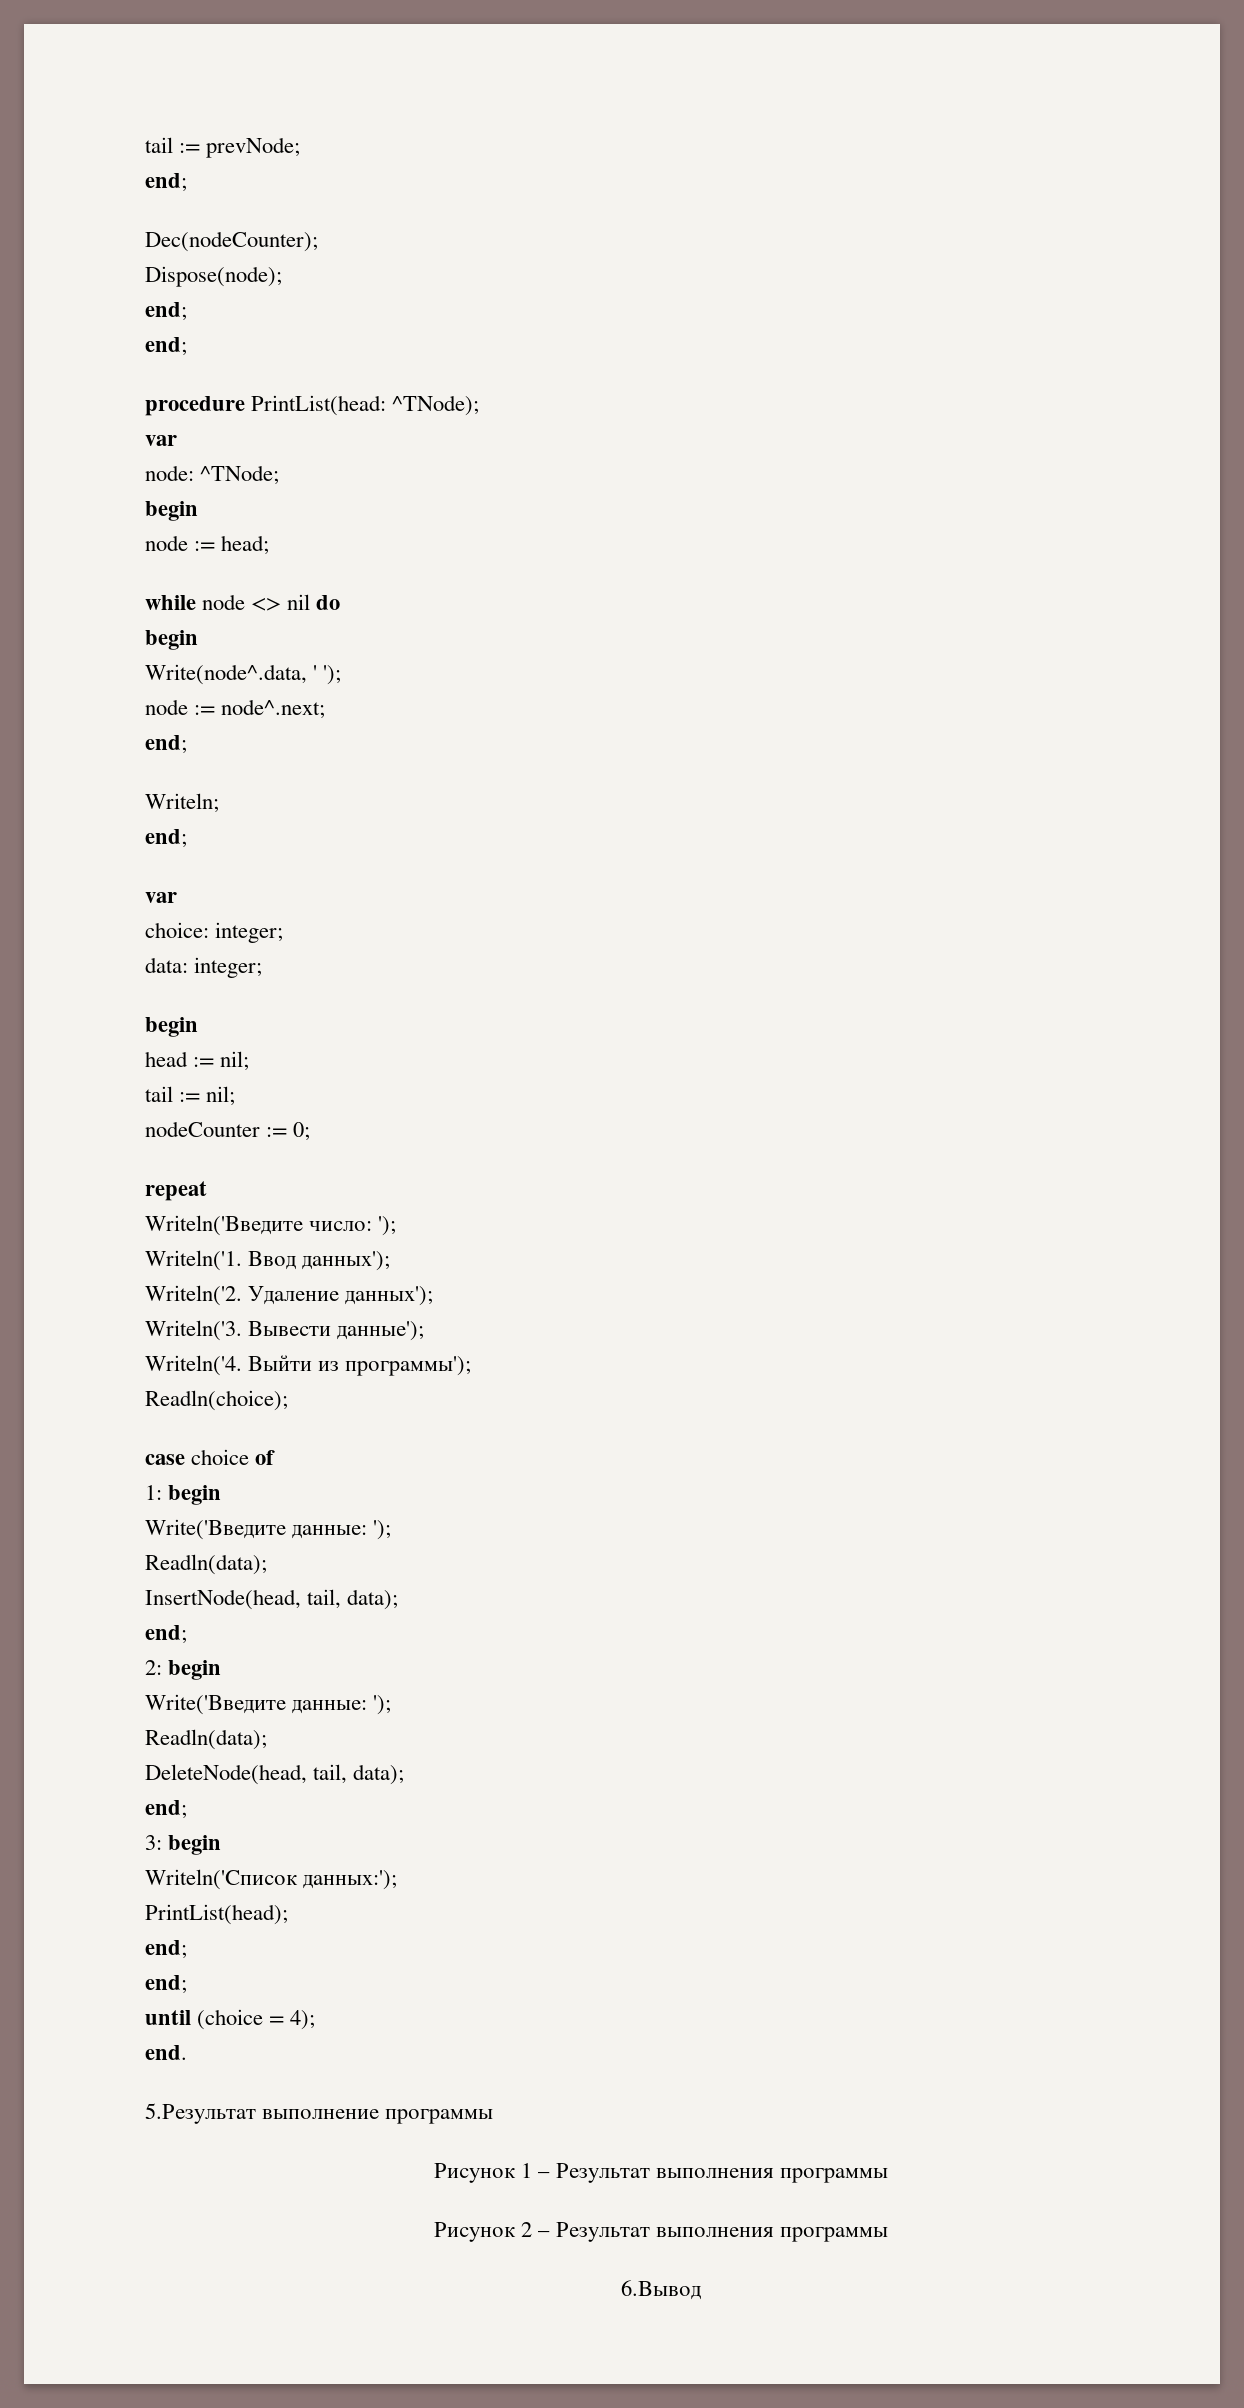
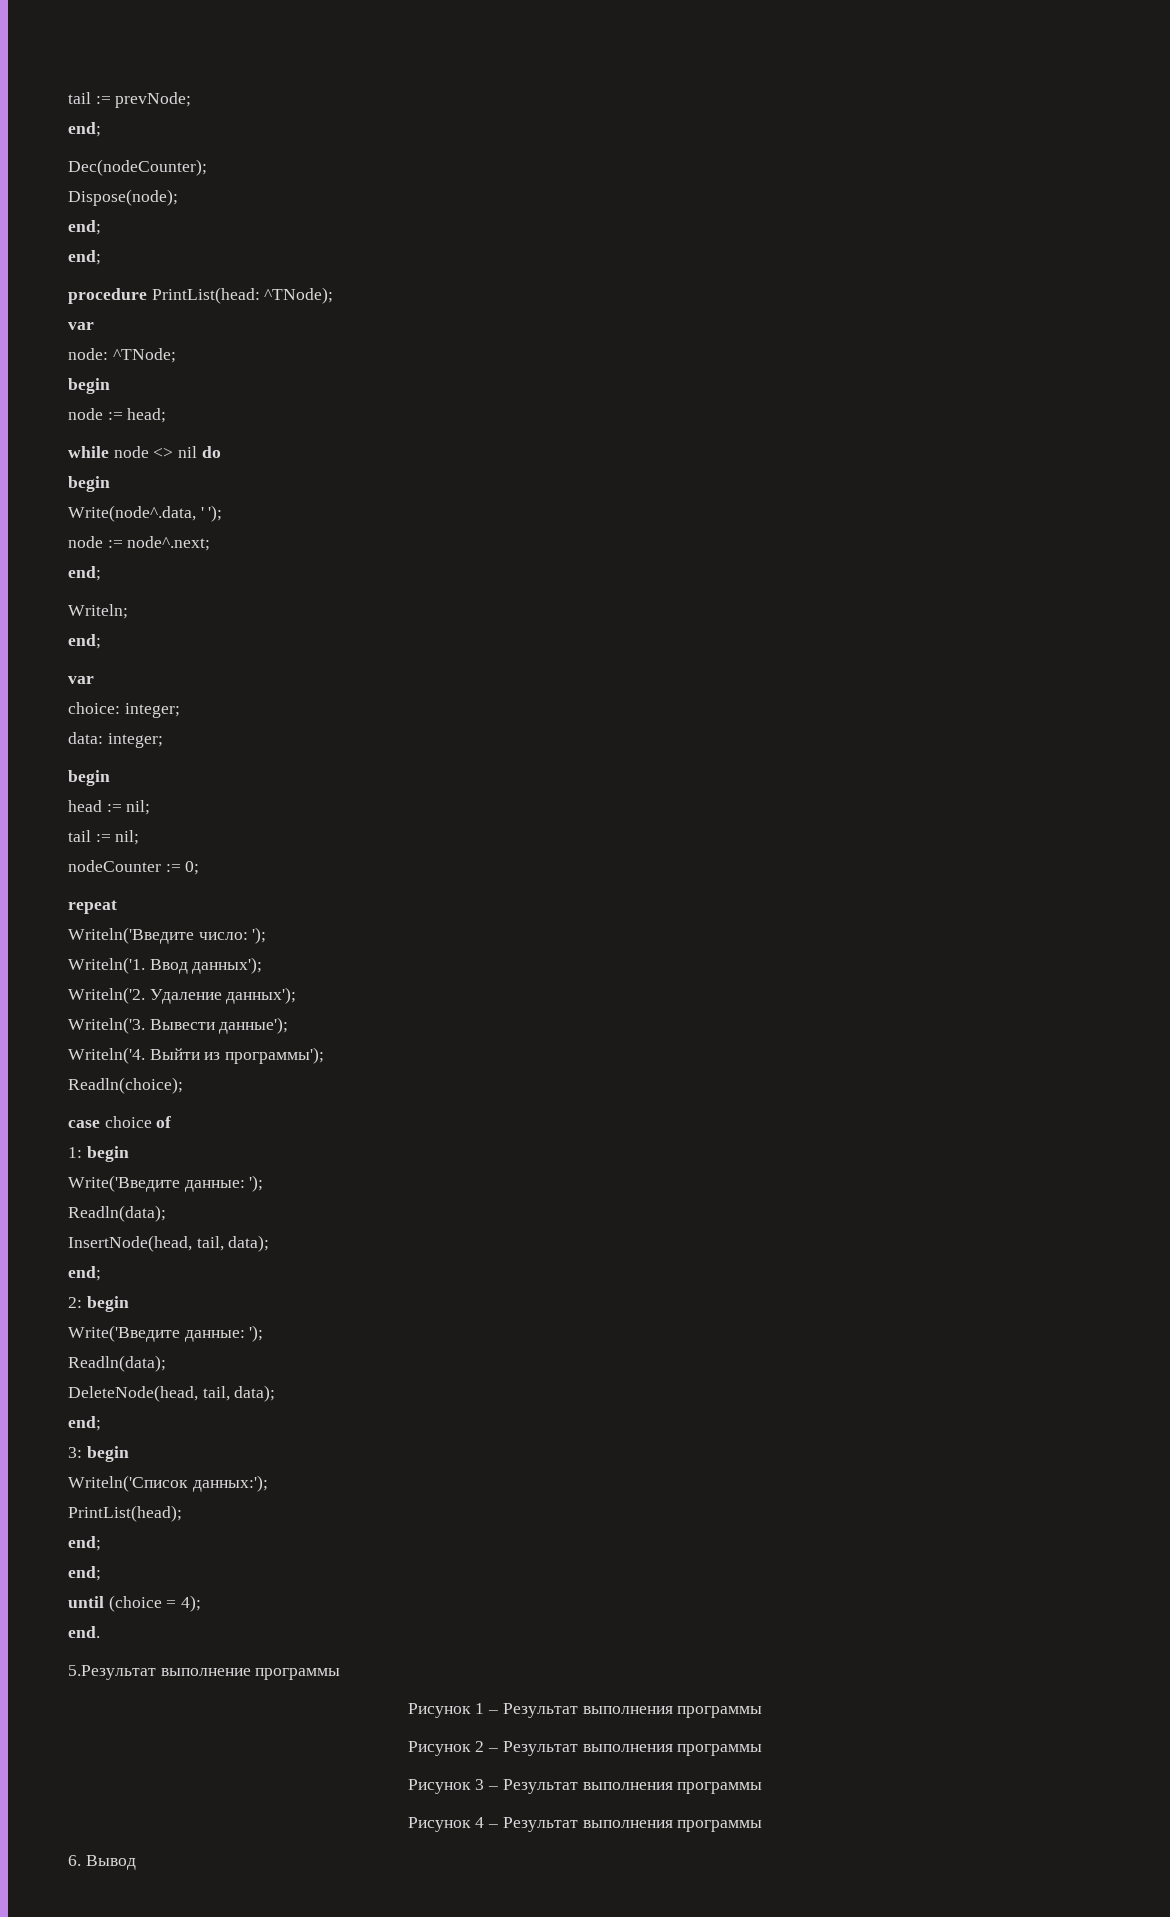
[621,2280,701,2300] 6.Вывод -> [407,1779,763,1794] [407,1817,763,1832] [68,1855,136,1870] Рисунок 3 – Результат выполнения программы // Рисунок 4 – Результат выполнения программы // 6. Вывод

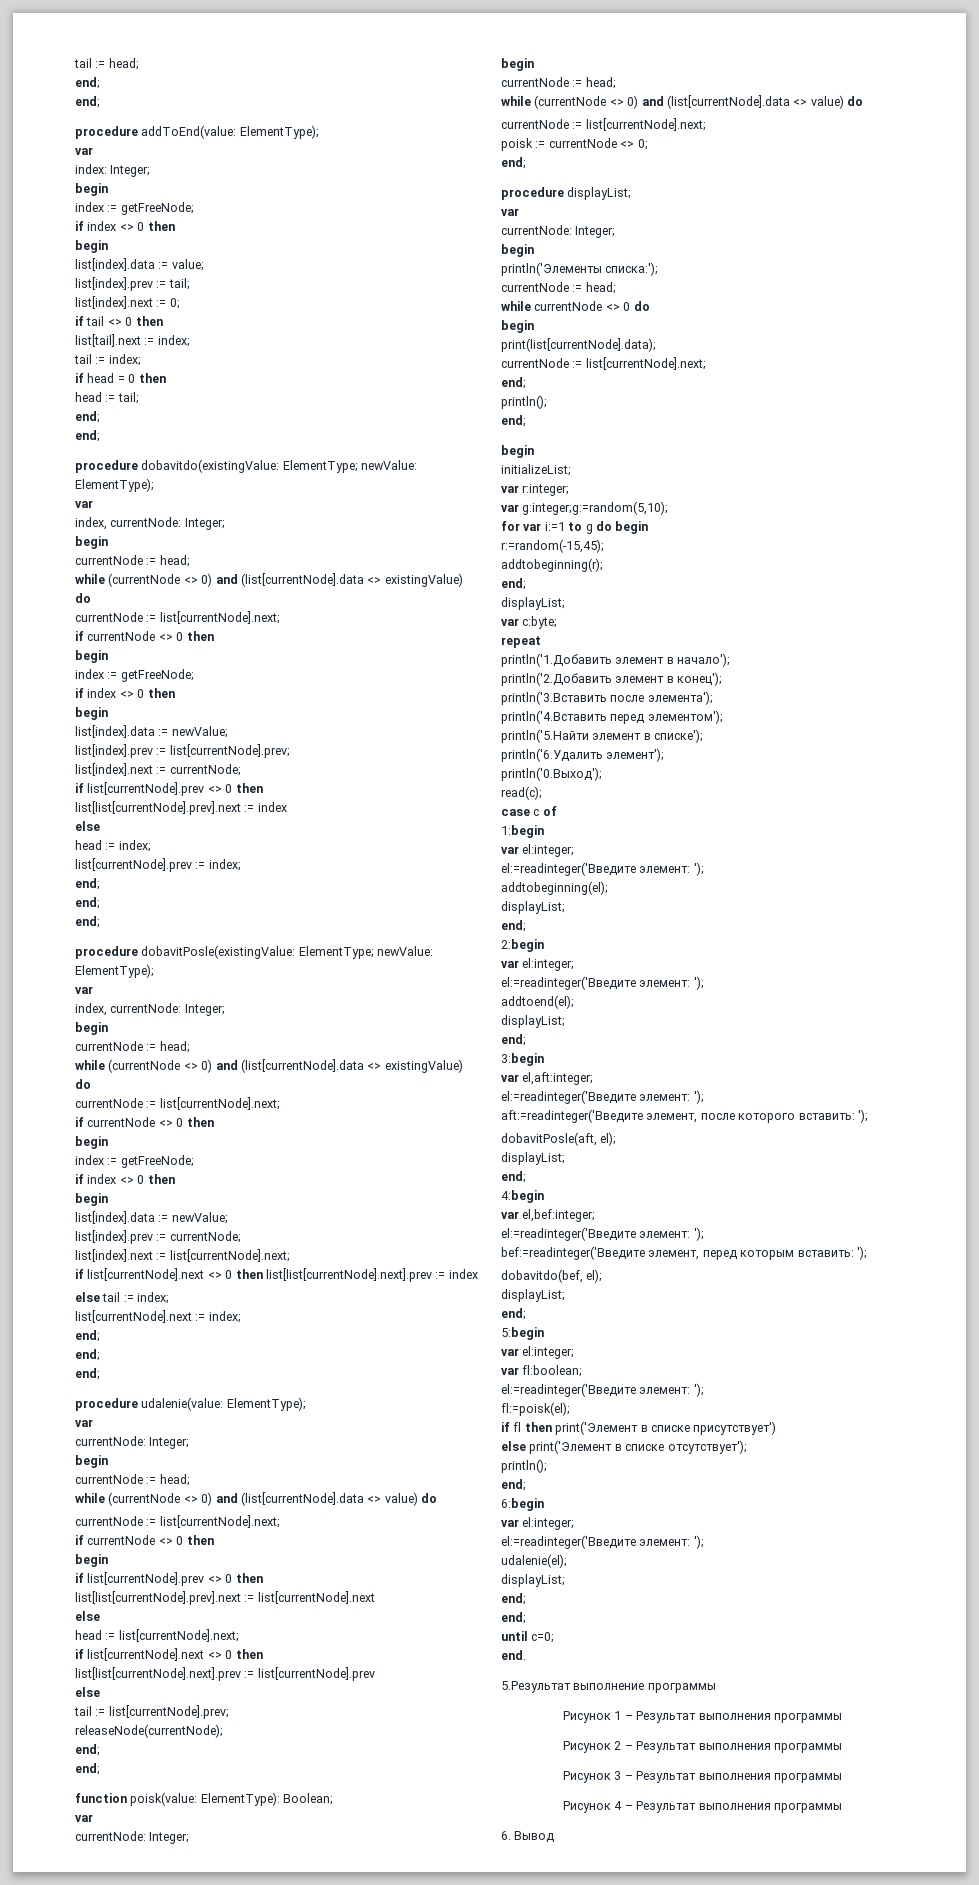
[68,92,192,108] [68,122,101,137] [68,159,207,176] [68,189,178,206] [68,220,101,235] [68,250,101,265] [68,287,334,304] [68,322,94,330] [68,348,176,363] [68,378,110,394] [68,408,167,423] [68,446,221,458] [68,476,110,492] [68,505,223,522] [68,536,211,551] [68,566,101,581] [68,604,128,619] [68,634,101,649] [68,676,94,684] [68,702,180,718] [68,732,163,748] [68,770,110,786] [68,800,151,815] [68,830,140,845] [68,860,200,875] [68,900,117,914] [68,927,267,944] [68,957,263,974] [68,987,297,1004] [68,1017,289,1034] [68,1047,325,1064] [68,1077,183,1094] [68,1116,172,1128] [68,1146,129,1162] [68,1175,264,1192] [68,1205,166,1222] [68,1235,270,1252] [68,1266,101,1281] [68,1296,129,1312] [68,1325,264,1342] [68,1355,166,1372] [68,1385,276,1402] [68,1416,101,1431] [68,1446,129,1462] [68,1475,268,1492] [68,1505,182,1522] tail := prevNode; // end; // Dec(nodeCounter); // Dispose(node); // end; // end; // procedure PrintList(head: ^TNode); // var // node: ^TNode; // begin // node := head; // while node <> nil do // begin // Write(node^.data, ' '); // node := node^.next; // end; // Writeln; // end; // var // choice: integer; // data: integer; // begin // head := nil; // tail := nil; // nodeCounter := 0; // repeat // Writeln('Введите число: '); // Writeln('1. Ввод данных'); // Writeln('2. Удаление данных'); // Writeln('3. Вывести данные'); // Writeln('4. Выйти из программы'); // Readln(choice); // case choice of // 1: begin // Write('Введите данные: '); // Readln(data); // InsertNode(head, tail, data); // end; // 2: begin // Write('Введите данные: '); // Readln(data); // DeleteNode(head, tail, data); // end; // 3: begin // Writeln('Список данных:'); // PrintList(head); -> [74,58,139,70] [75,77,100,89] [75,96,100,108] [75,125,319,139] [75,147,93,155] [75,164,151,177] [75,183,108,196] [75,202,194,215] [75,221,175,231] [75,240,108,253] [75,258,204,271] [75,277,190,291] [75,296,180,309] [75,316,163,326] [75,334,190,347] [74,354,141,366] [75,373,166,383] [75,392,139,404] [75,411,100,423] [75,430,100,442] [75,459,418,473] [75,478,154,492] [75,500,93,508] [75,517,225,530] [75,536,108,549] [75,555,190,567] [75,573,463,587] [75,593,91,603] [75,611,280,624] [75,631,214,641] [75,650,108,663] [75,669,194,682] [75,688,175,698] [75,707,108,720] [75,725,228,738] [75,744,290,758] [75,763,241,776] [75,782,263,796] [75,801,287,815] [75,821,100,831] [75,840,151,852] [75,858,241,872] [75,878,100,890] [75,897,100,909] [75,916,100,928] [75,945,434,959] [75,964,154,978] [75,986,93,994] [75,1003,225,1016] [75,1022,108,1035] [75,1041,190,1053] [75,1059,463,1073] [75,1079,91,1089] [75,1097,280,1110] [75,1117,214,1127] [75,1136,108,1149] [75,1155,194,1168] [75,1174,175,1184] [75,1193,108,1206] [75,1211,228,1224] [75,1230,241,1244] [75,1249,290,1262] [75,1268,478,1282] [75,1292,170,1304] [75,1310,241,1323] [75,1330,100,1342] [75,1349,100,1361] [75,1368,100,1380] [75,1397,306,1411] [75,1419,93,1427] [75,1436,190,1449] [75,1455,108,1468] [75,1474,190,1486] [75,1492,437,1506] [75,1515,280,1528] [75,1535,214,1545] [75,1554,108,1567] [75,1572,263,1586] [75,1591,375,1605] [75,1611,100,1621] [75,1629,239,1642] [75,1648,263,1661] [75,1667,375,1681] [75,1687,100,1697] [74,1705,229,1719] [75,1724,223,1738] [75,1744,100,1756] [75,1763,100,1775] [75,1792,334,1806] [75,1814,93,1822] [75,1831,190,1844] [501,58,534,71] [501,77,616,89] [501,95,863,109] [501,118,706,131] [501,138,648,151] [501,157,526,169] [501,187,632,200] [501,208,519,216] [501,225,616,238] [501,244,534,257] [501,262,659,276] [501,282,616,294] [501,301,650,311] [501,320,534,333] [501,338,656,352] [501,357,706,370] [501,377,526,389] [501,395,547,409] [501,415,526,427] [501,445,534,458] [501,464,571,476] [501,484,570,496] [501,501,669,515] [501,521,649,534] [501,539,604,553] [501,558,603,572] [501,578,526,590] [501,597,565,610] [501,616,558,629] [501,636,541,648] [501,653,731,667] [501,672,723,686] [501,691,713,705] [501,710,723,724] [501,729,704,743] [501,748,665,762] [501,767,602,781] [501,786,542,800] [501,806,557,816] [501,825,544,838] [501,844,575,857] [501,862,704,876] [501,881,608,895] [501,901,565,914] [501,920,526,932] [501,939,544,952] [501,958,575,971] [501,976,704,990] [501,995,574,1009] [501,1015,565,1028] [501,1034,526,1046] [501,1053,544,1066] [501,1072,594,1085] [501,1090,704,1104] [501,1109,868,1123] [501,1132,617,1146] [501,1152,565,1165] [501,1171,526,1183] [501,1190,544,1203] [501,1209,596,1222] [501,1227,704,1241] [501,1246,867,1260] [501,1269,603,1283] [501,1289,565,1302] [501,1308,526,1320] [501,1327,544,1340] [501,1346,575,1359] [501,1365,583,1377] [501,1383,704,1397] [501,1402,570,1416] [501,1421,777,1435] [501,1440,747,1454] [501,1459,547,1473] [501,1479,526,1491] [501,1498,544,1511] [501,1517,575,1530] [501,1535,704,1549] [501,1554,567,1568] [501,1574,565,1587] tail := head; // end; // end; // procedure addToEnd(value: ElementType); // var // index: Integer; // begin // index := getFreeNode; // if index <> 0 then // begin // list[index].data := value; // list[index].prev := tail; // list[index].next := 0; // if tail <> 0 then // list[tail].next := index; // tail := index; // if head = 0 then // head := tail; // end; // end; // procedure dobavitdo(existingValue: ElementType; newValue: ElementType); // var // index, currentNode: Integer; // begin // currentNode := head; // while (currentNode <> 0) and (list[currentNode].data <> existingValue) do // currentNode := list[currentNode].next; // if currentNode <> 0 then // begin // index := getFreeNode; // if index <> 0 then // begin // list[index].data := newValue; // list[index].prev := list[currentNode].prev; // list[index].next := currentNode; // if list[currentNode].prev <> 0 then // list[list[currentNode].prev].next := index // else // head := index; // list[currentNode].prev := index; // end; // end; // end; // procedure dobavitPosle(existingValue: ElementType; newValue: ElementType); // var // index, currentNode: Integer; // begin // currentNode := head; // while (currentNode <> 0) and (list[currentNode].data <> existingValue) do // currentNode := list[currentNode].next; // if currentNode <> 0 then // begin // index := getFreeNode; // if index <> 0 then // begin // list[index].data := newValue; // list[index].prev := currentNode; // list[index].next := list[currentNode].next; // if list[currentNode].next <> 0 then list[list[currentNode].next].prev := index // else tail := index; // list[currentNode].next := index; // end; // end; // end; // procedure udalenie(value: ElementType); // var // currentNode: Integer; // begin // currentNode := head; // while (currentNode <> 0) and (list[currentNode].data <> value) do // currentNode := list[currentNode].next; // if currentNode <> 0 then // begin // if list[currentNode].prev <> 0 then // list[list[currentNode].prev].next := list[currentNode].next // else // head := list[currentNode].next; // if list[currentNode].next <> 0 then // list[list[currentNode].next].prev := list[currentNode].prev // else // tail := list[currentNode].prev; // releaseNode(currentNode); // end; // end; // function poisk(value: ElementType): Boolean; // var // currentNode: Integer; // begin // currentNode := head; // while (currentNode <> 0) and (list[currentNode].data <> value) do // currentNode := list[currentNode].next; // poisk := currentNode <> 0; // end; // procedure displayList; // var // currentNode: Integer; // begin // println('Элементы списка:'); // currentNode := head; // while currentNode <> 0 do // begin // print(list[currentNode].data); // currentNode := list[currentNode].next; // end; // println(); // end; // begin // initializeList; // var r:integer; // var g:integer;g:=random(5,10); // for var i:=1 to g do begin // r:=random(-15,45); // addtobeginning(r); // end; // displayList; // var c:byte; // repeat // println('1.Добавить элемент в начало'); // println('2.Добавить элемент в конец'); // println('3.Вставить после элемента'); // println('4.Вставить перед элементом'); // println('5.Найти элемент в списке'); // println('6.Удалить элемент'); // println('0.Выход'); // read(c); // case c of // 1:begin // var el:integer; // el:=readinteger('Введите элемент: '); // addtobeginning(el); // displayList; // end; // 2:begin // var el:integer; // el:=readinteger('Введите элемент: '); // addtoend(el); // displayList; // end; // 3:begin // var el,aft:integer; // el:=readinteger('Введите элемент: '); // aft:=readinteger('Введите элемент, после которого вставить: '); // dobavitPosle(aft, el); // displayList; // end; // 4:begin // var el,bef:integer; // el:=readinteger('Введите элемент: '); // bef:=readinteger('Введите элемент, перед которым вставить: '); // dobavitdo(bef, el); // displayList; // end; // 5:begin // var el:integer; // var fl:boolean; // el:=readinteger('Введите элемент: '); // fl:=poisk(el); // if fl then print('Элемент в списке присутствует') // else print('Элемент в списке отсутствует'); // println(); // end; // 6:begin // var el:integer; // el:=readinteger('Введите элемент: '); // udalenie(el); // displayList;
[108,1595,202,1612] (choice = 4); -> [531,1632,555,1643] c=0;

